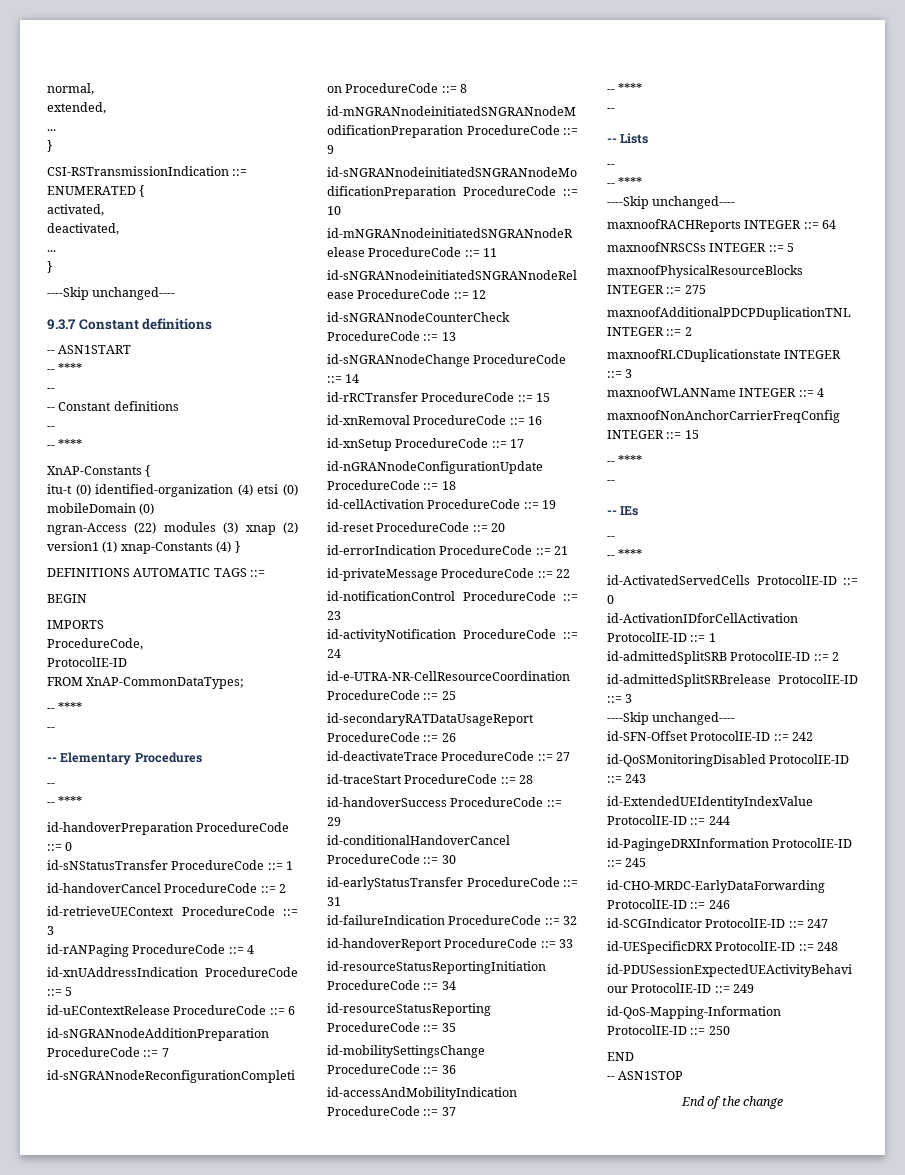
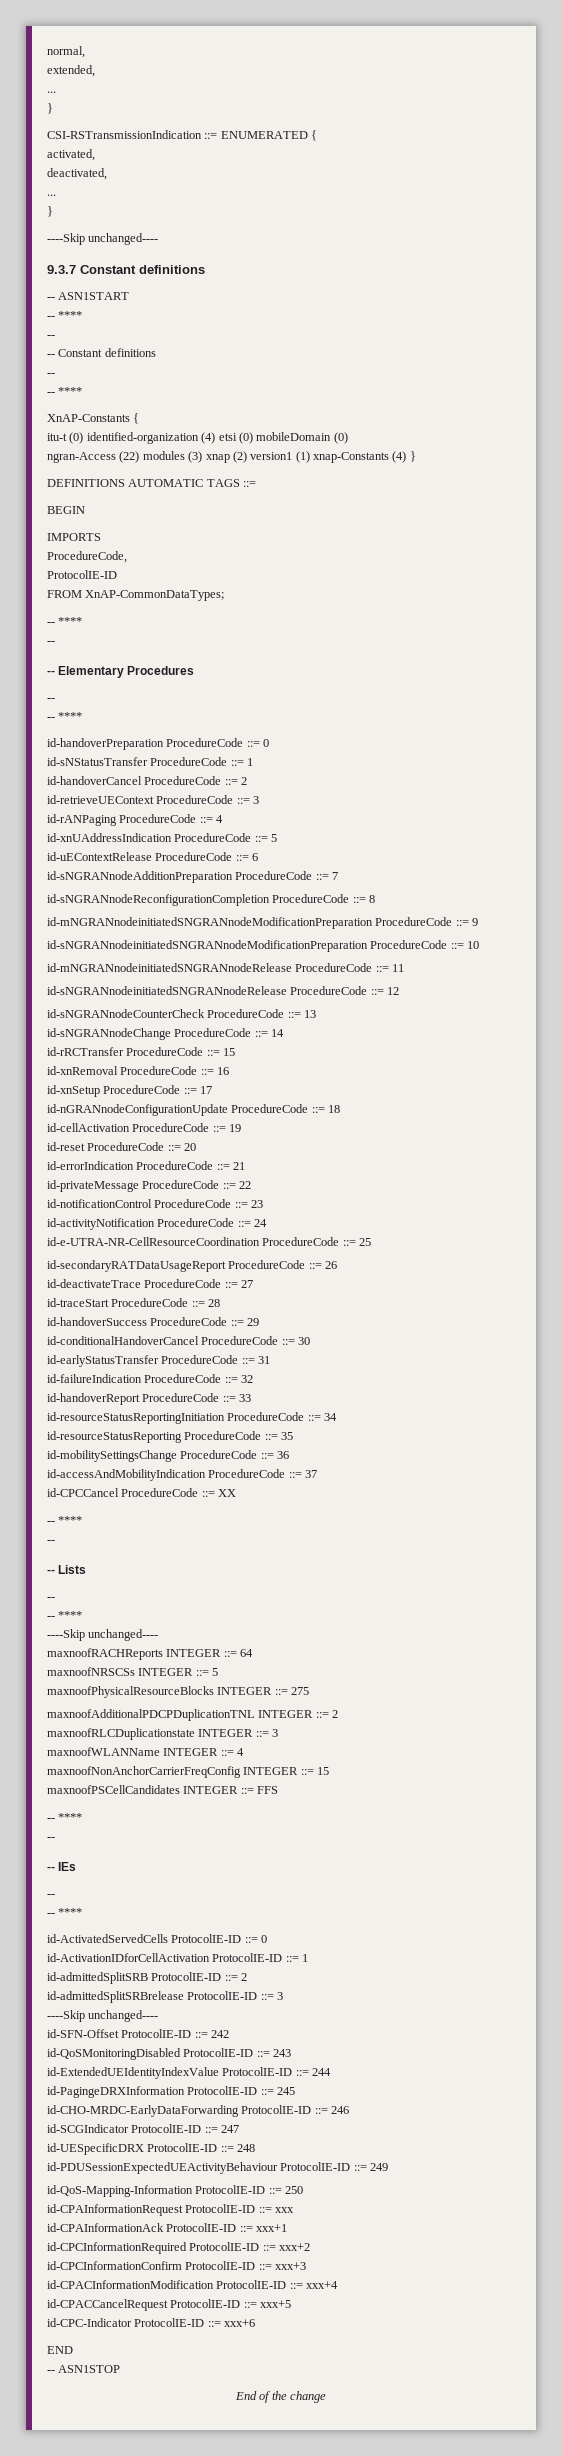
(456, 1111) none -> [47,1488,237,1497] // id-CPCCancel ProcedureCode ::= XX
(699, 434) none -> [47,1785,279,1794] // maxnoofPSCellCandidates INTEGER ::= FFS
(730, 1030) none -> [47,2204,295,2216] [47,2223,288,2232] [47,2242,311,2254] [47,2261,307,2270] [47,2280,339,2289] [47,2299,292,2311] [47,2318,256,2327] // id-CPAInformationRequest ProtocolIE-ID ::= xxx // id-CPAInformationAck ProtocolIE-ID ::= xxx+1 // id-CPCInformationRequired ProtocolIE-ID ::= xxx+2 // id-CPCInformationConfirm ProtocolIE-ID ::= xxx+3 // id-CPACInformationModification ProtocolIE-ID ::= xxx+4 // id-CPACCancelRequest ProtocolIE-ID ::= xxx+5 // id-CPC-Indicator ProtocolIE-ID ::= xxx+6

